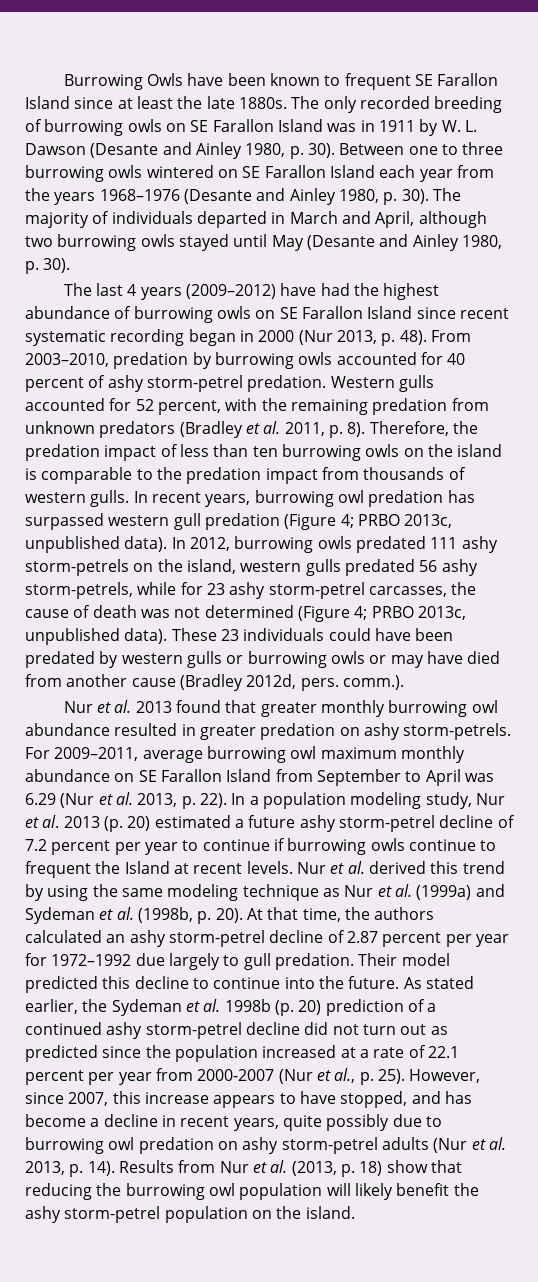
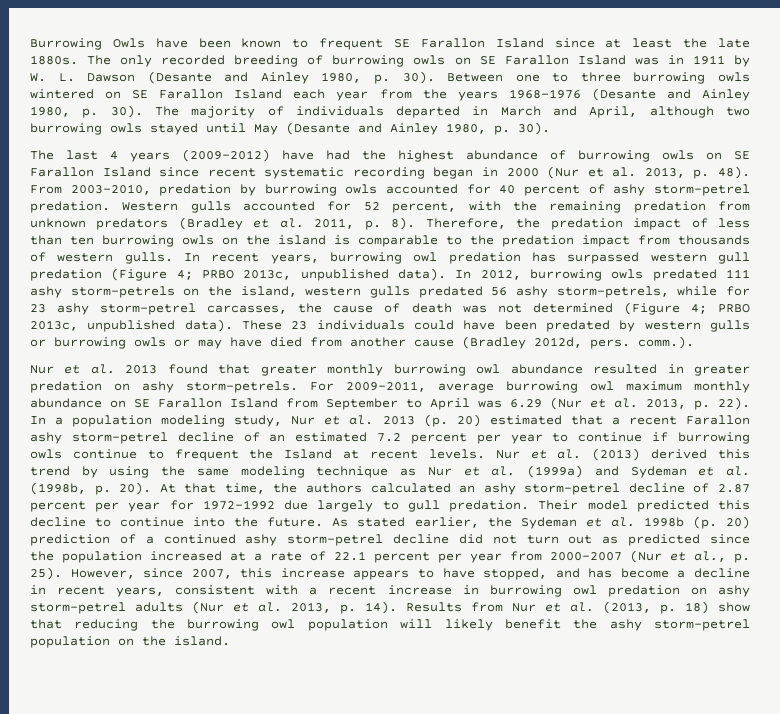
(333, 337) none -> [587,167,637,177] et al.
[234,815,515,832] a future ashy storm-petrel decline of -> [570,415,751,425] [30,432,368,444] that a recent Farallon ashy storm-petrel decline of an estimated
(365, 867) none -> [592,448,641,461] (2013)
[282,1114,442,1131] quite possibly due to -> [175,585,479,595] consistent with a recent increase in

